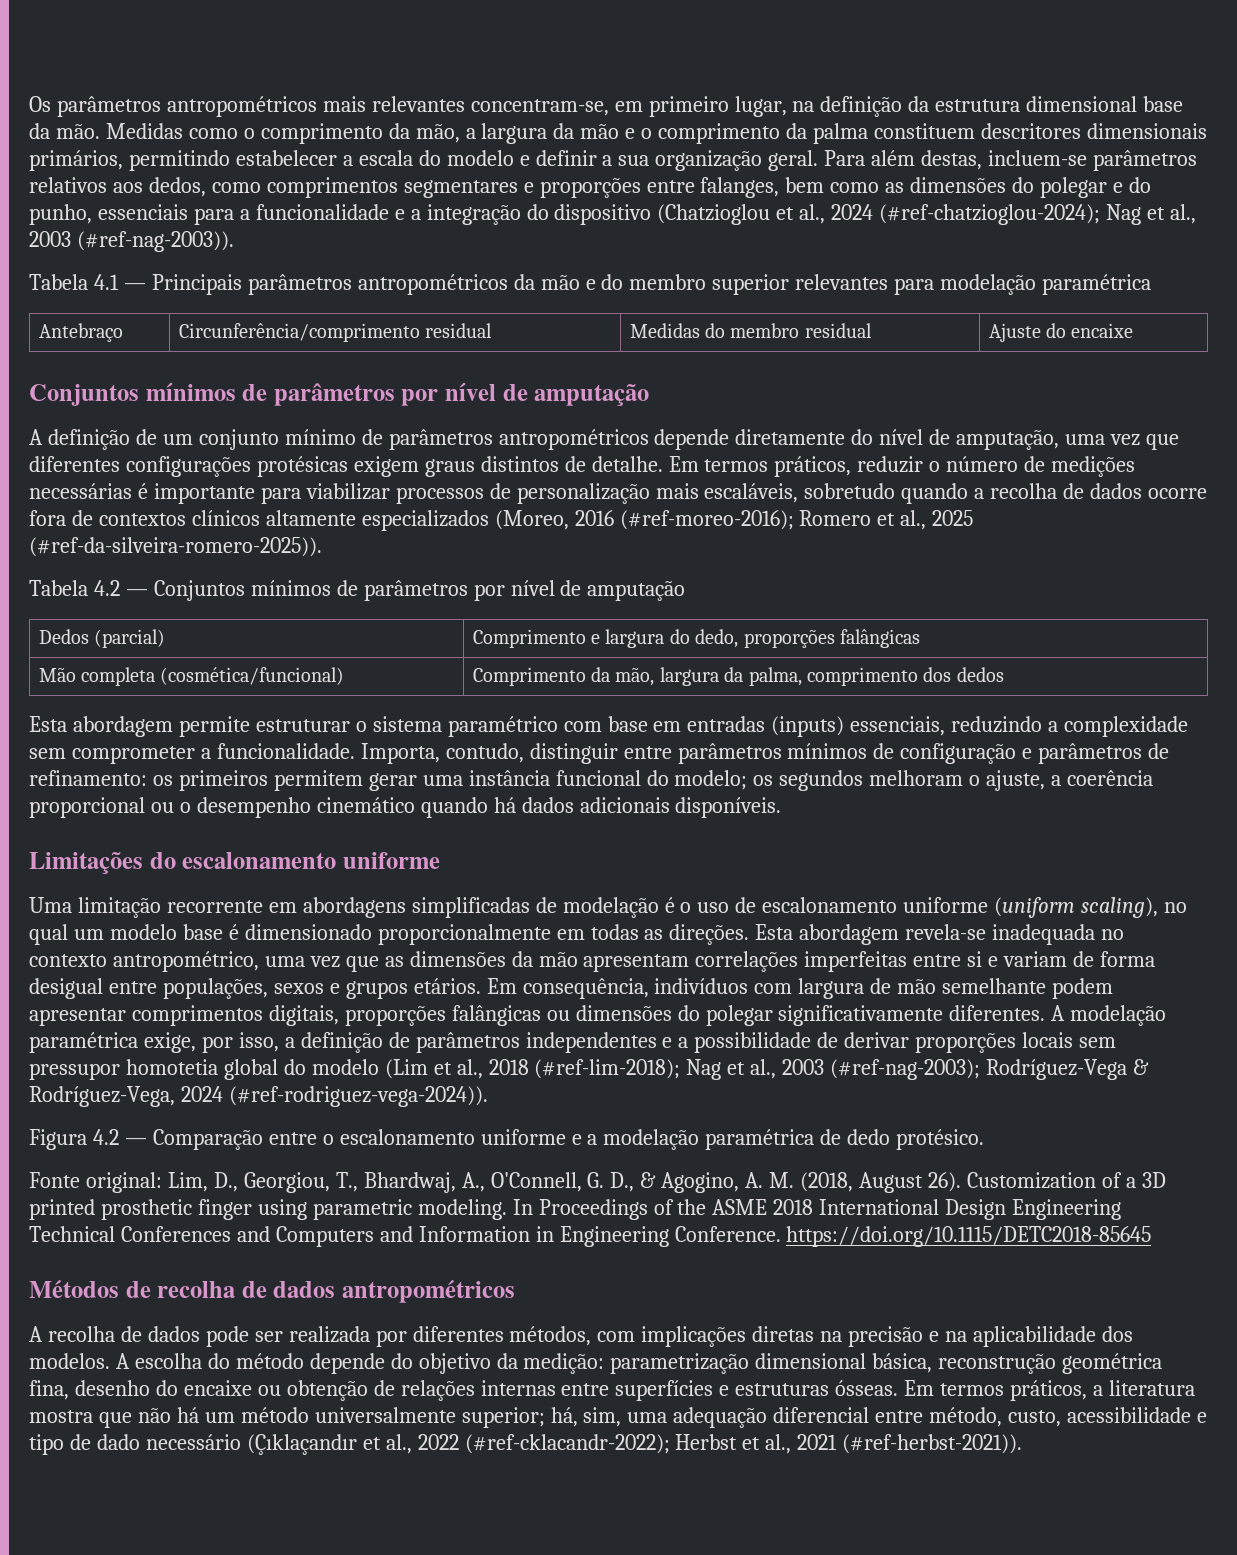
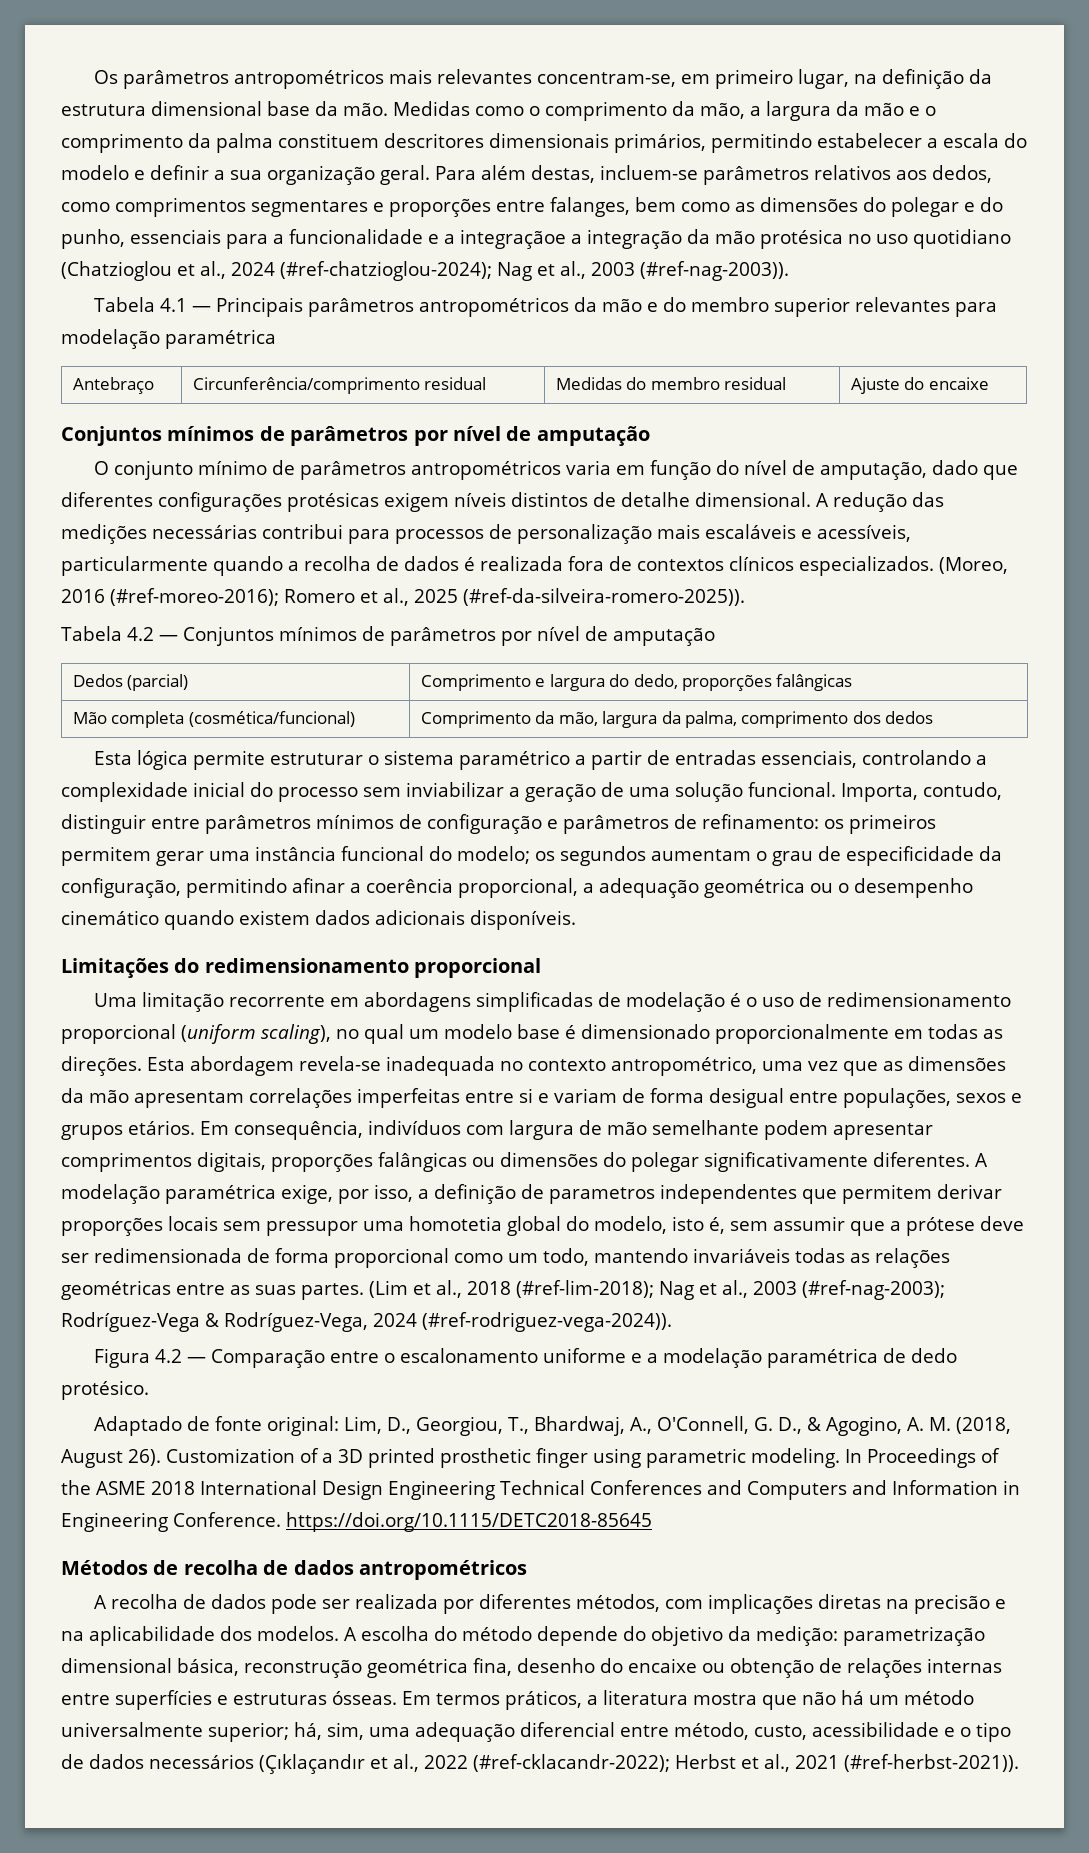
[426,204,652,225] integração do dispositivo -> [460,229,1011,249] integraçãoe a integração da mão protésica no uso quotidiano
[29,429,193,450] A definição de um -> [93,461,109,475] O
[654,429,846,450] depende diretamente -> [565,460,711,480] varia em função
[1065,434,1141,446] uma vez -> [931,460,978,475] dado
[424,459,475,477] graus -> [454,492,506,507] níveis
[591,456,1136,477] [29,483,896,504] detalhe. Em termos práticos, reduzir o número de medições necessárias é importante para viabilizar processos de personalização mais escaláveis, sobretudo -> [621,492,944,512] [61,524,911,544] [61,556,208,576] detalhe dimensional. A redução das medições necessárias contribui para processos de personalização mais escaláveis e acessíveis, particularmente
[1148,488,1208,499] ocorre -> [464,556,563,571] é realizada
[265,510,489,531] altamente especializados -> [799,556,934,576] especializados.
[72,716,173,737] abordagem -> [136,750,188,770] lógica
[563,716,1189,737] [29,743,355,764] com base em entradas (inputs) essenciais, reduzindo a complexidade sem comprometer a funcionalidade. -> [574,750,987,770] [61,782,836,802] a partir de entradas essenciais, controlando a complexidade inicial do processo sem inviabilizar a geração de uma solução funcional.
[869,770,1154,791] [29,797,145,818] melhoram o ajuste, a coerência proporcional -> [651,846,1002,866] [61,878,805,898] aumentam o grau de especificidade da configuração, permitindo afinar a coerência proporcional, a adequação geométrica
[493,797,516,813] há -> [239,910,310,925] existem
[182,852,440,869] escalonamento uniforme -> [204,958,542,978] redimensionamento proporcional
[762,897,989,913] escalonamento uniforme -> [826,992,1011,1007] [61,1024,176,1044] redimensionamento proporcional
[415,1032,839,1053] parâmetros independentes e a possibilidade de -> [549,1184,932,1204] parametros independentes que permitem
(120, 1071) none -> [363,1221,404,1231] uma
[311,1059,379,1075] modelo -> [594,1216,1024,1236] [61,1248,950,1268] [61,1280,364,1300] modelo, isto é, sem assumir que a prótese deve ser redimensionada de forma proporcional como um todo, mantendo invariáveis todas as relações geométricas entre as suas partes.
[29,1172,80,1188] Fonte -> [93,1416,262,1436] Adaptado de fonte
(1207, 1417) none -> [960,1727,971,1737] o
[96,1434,241,1450] dado necessário -> [89,1754,254,1769] dados necessários

